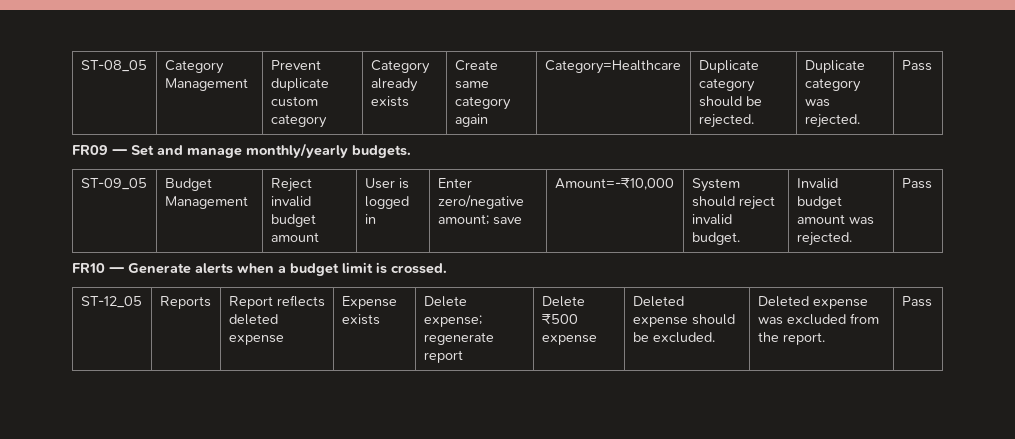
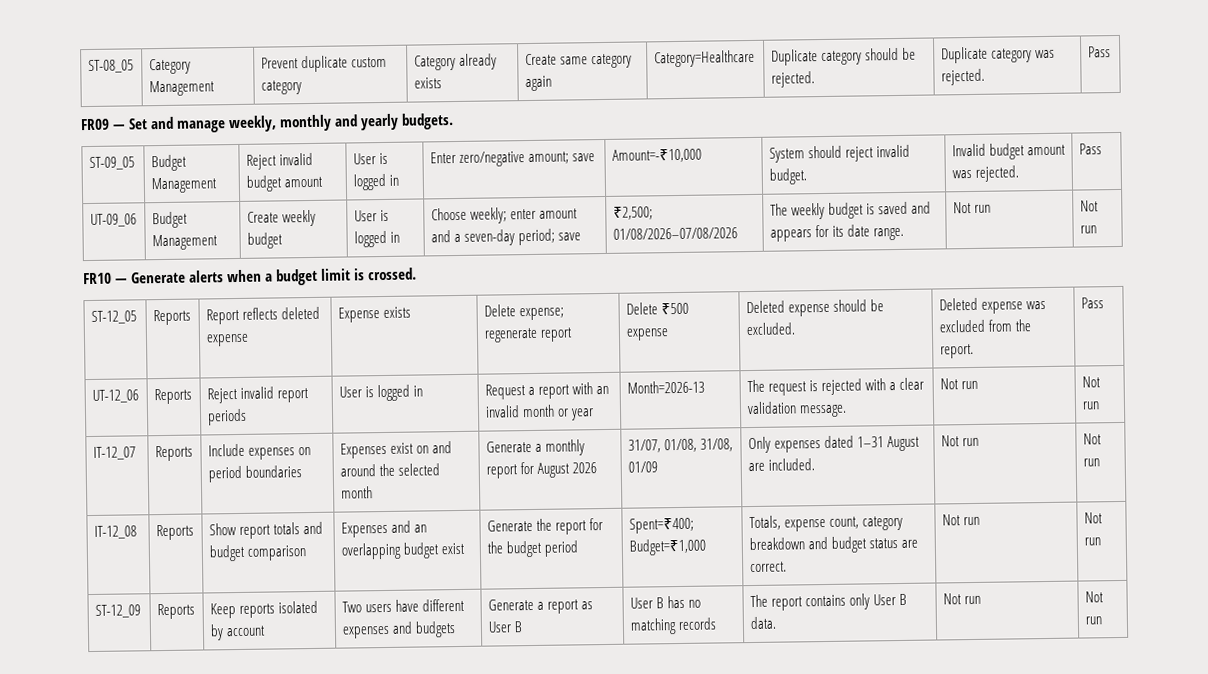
[246,143,348,158] monthly/yearly -> [228,113,400,133] weekly, monthly and yearly
(932, 183) none -> [89,213,137,227] [151,211,188,229] [151,234,218,251] [246,209,316,227] [246,232,283,249] [353,209,389,222] [353,230,400,248] [430,207,578,224] [430,228,581,246] [612,206,653,220] [612,227,738,240] [769,201,931,220] [769,224,904,242] [952,201,991,214] [1079,200,1099,212] [1079,225,1097,234] // UT-09_06 | Budget Management | Create weekly budget | User is logged in | Choose weekly; enter amount and a seven-day period; save | ₹2,500; 01/08/2026–07/08/2026 | The weekly budget is saved and appears for its date range. | Not run | Not run
(932, 301) none -> [91,389,139,403] [153,388,192,405] [206,386,309,404] [206,408,247,426] [338,384,423,402] [484,382,609,400] [484,404,594,421] [626,380,705,394] [746,377,924,396] [746,401,847,418] [939,378,978,390] [1081,376,1101,388] [1081,401,1100,410] [92,446,136,460] [154,445,193,462] [207,443,311,460] [207,465,302,483] [339,441,452,459] [339,463,440,477] [340,486,373,499] [485,439,585,456] [485,461,597,479] [627,438,733,453] [627,461,658,473] [747,435,920,454] [747,458,815,472] [940,435,979,447] [1082,433,1102,445] [1082,458,1100,467] [93,525,137,539] [155,524,194,541] [208,521,323,539] [208,544,307,562] [340,520,427,538] [340,542,465,560] [486,518,603,535] [486,540,578,558] [628,517,694,534] [628,538,706,556] [748,515,903,532] [748,536,918,553] [749,561,787,573] [941,514,980,526] [1083,512,1103,524] [1083,537,1101,546] [94,604,141,618] [156,603,195,620] [209,600,318,619] [209,624,266,641] [341,598,465,613] [341,621,456,639] [487,598,593,614] [487,621,523,633] [629,595,701,609] [629,617,716,635] [749,593,907,611] [749,616,776,630] [942,593,981,605] [1084,591,1104,603] [1084,616,1102,625] // UT-12_06 | Reports | Reject invalid report periods | User is logged in | Request a report with an invalid month or year | Month=2026-13 | The request is rejected with a clear validation message. | Not run | Not run // IT-12_07 | Reports | Include expenses on period boundaries | Expenses exist on and around the selected month | Generate a monthly report for August 2026 | 31/07, 01/08, 31/08, 01/09 | Only expenses dated 1–31 August are included. | Not run | Not run // IT-12_08 | Reports | Show report totals and budget comparison | Expenses and an overlapping budget exist | Generate the report for the budget period | Spent=₹400; Budget=₹1,000 | Totals, expense count, category breakdown and budget status are correct. | Not run | Not run // ST-12_09 | Reports | Keep reports isolated by account | Two users have different expenses and budgets | Generate a report as User B | User B has no matching records | The report contains only User B data. | Not run | Not run

